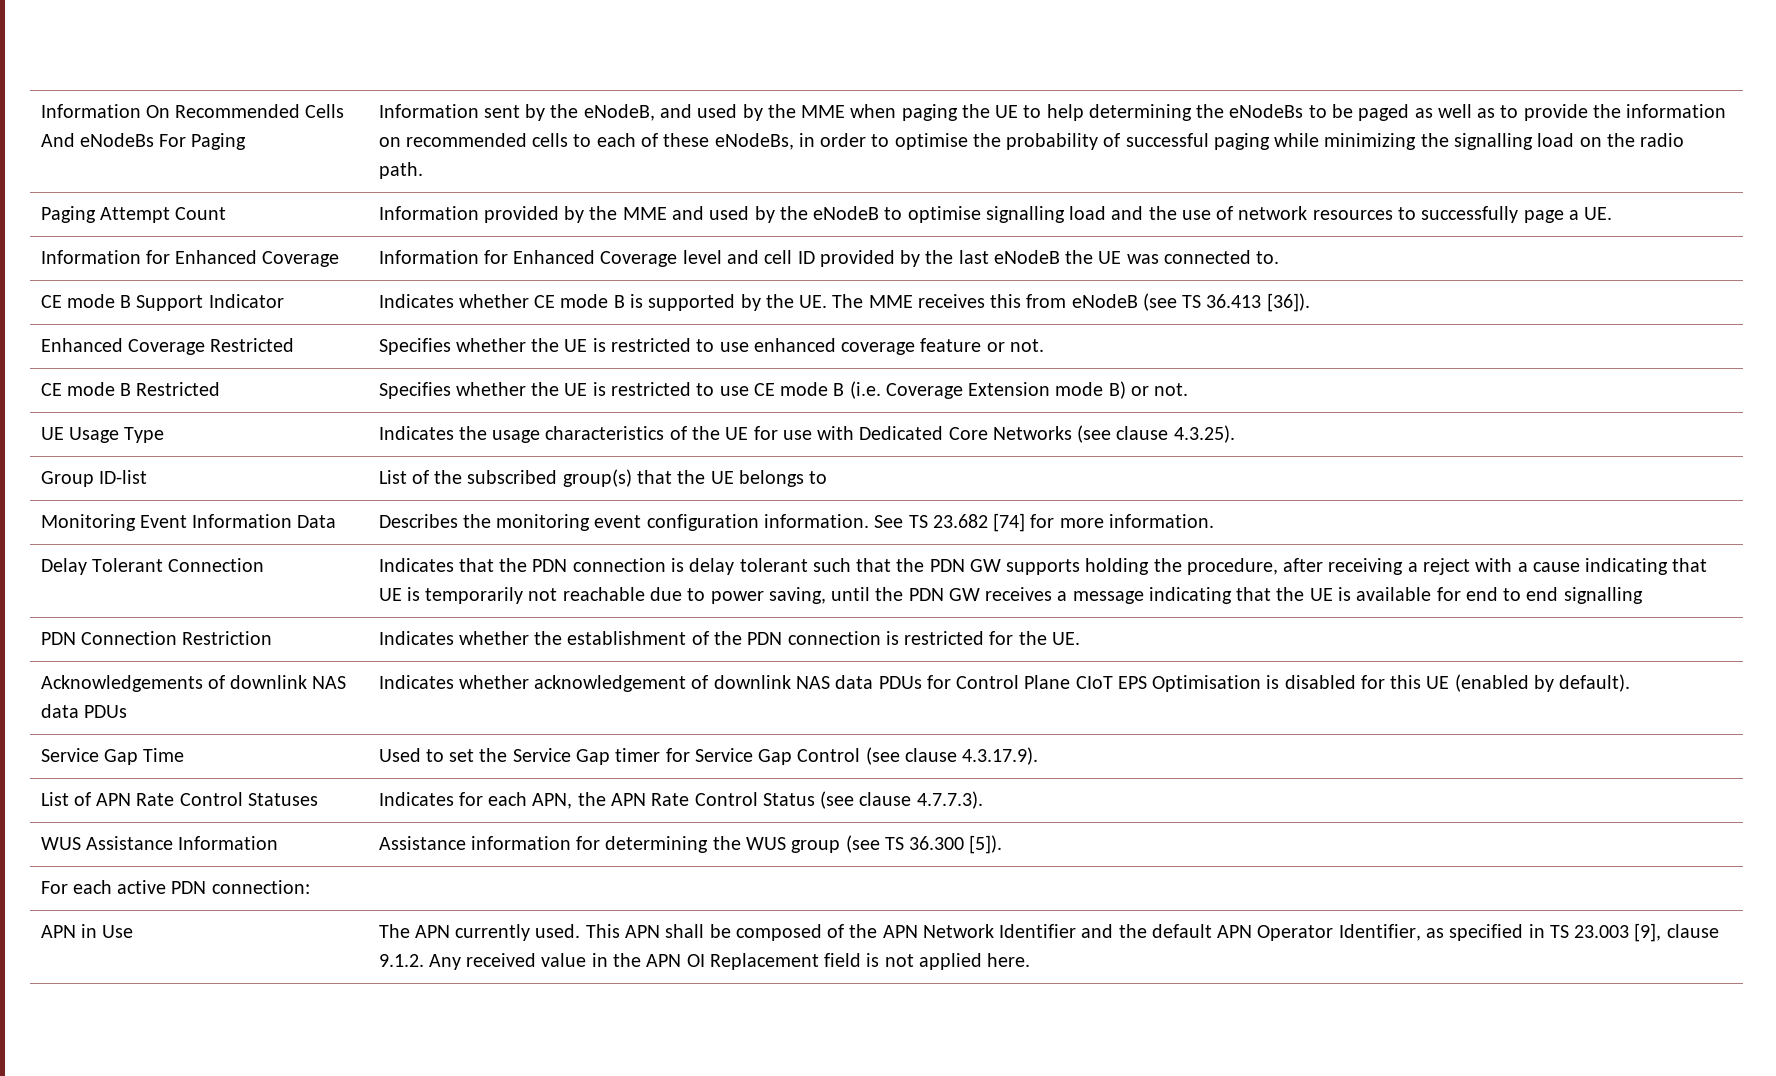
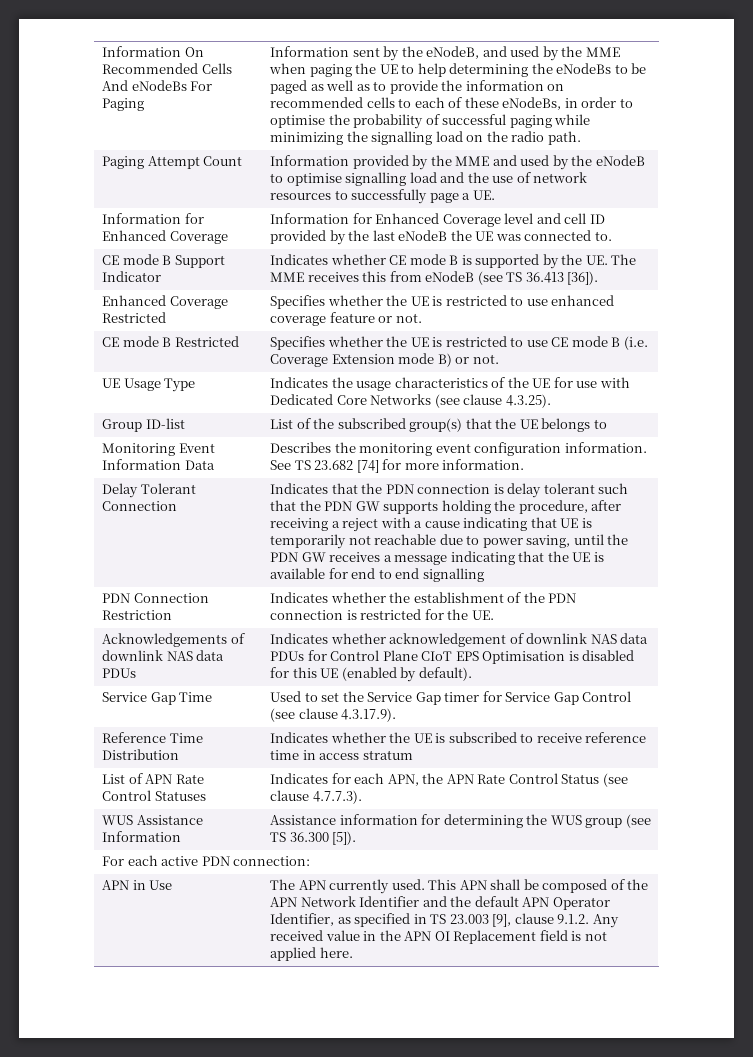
(1039, 756) none -> [102,732,203,743] [102,749,180,760] [270,732,647,743] [270,750,413,760] // Reference Time Distribution | Indicates whether the UE is subscribed to receive reference time in access stratum

